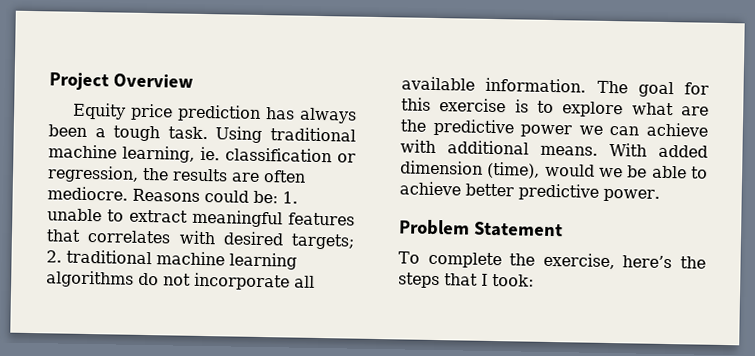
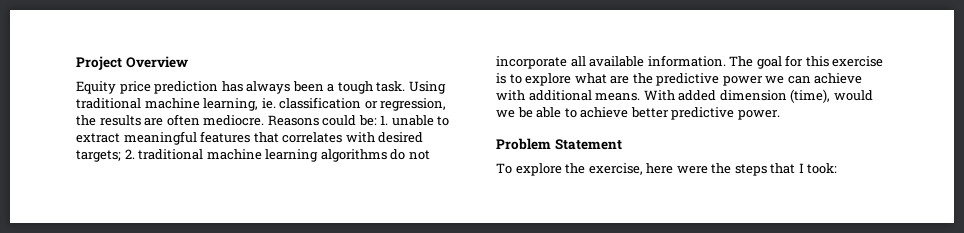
[427,251,502,269] complete -> [515,163,562,176] explore
[622,255,673,269] here’s -> [646,163,708,174] here were

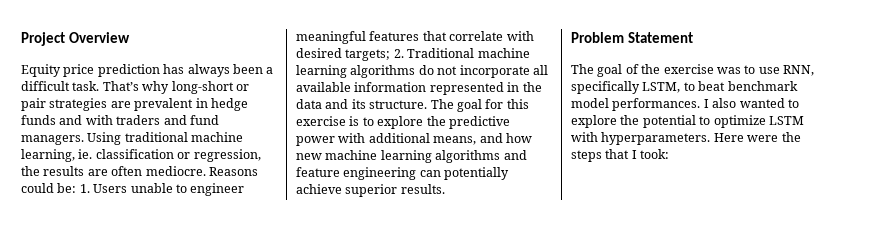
[337,81,406,94] tough task. -> [21,81,249,94] [21,98,248,111] [21,115,219,125] [21,135,84,145] difficult task. That’s why long-short or pair strategies are prevalent in hedge funds and with traders and fund managers.
(389, 120) none -> [93,184,128,193] Users
[76,133,120,143] extract -> [190,183,245,196] engineer
[282,132,343,143] correlates -> [449,31,504,41] correlate
[138,149,204,160] traditional -> [407,48,475,58] Traditional
[647,55,726,67] information. -> [354,82,542,95] [296,99,428,109] information represented in the data and its structure.
[574,73,630,84] what are -> (424, 122) none
[765,73,863,84] [496,89,873,103] [496,107,780,120] [496,138,622,150] [496,163,674,176] we can achieve with additional means. With added dimension (time), would we be able to achieve better predictive power. // Problem Statement // To explore the exercise, here -> [338,133,532,145] [296,150,527,163] [296,167,510,180] [296,184,445,197] [571,32,693,43] [571,64,814,77] [571,81,798,94] [571,98,799,111] [571,115,804,128] [571,132,744,145] with additional means, and how new machine learning algorithms and feature engineering can potentially achieve superior results. // Problem Statement // The goal of the exercise was to use RNN, specifically LSTM, to beat benchmark model performances. I also wanted to explore the potential to optimize LSTM with hyperparameters. Here

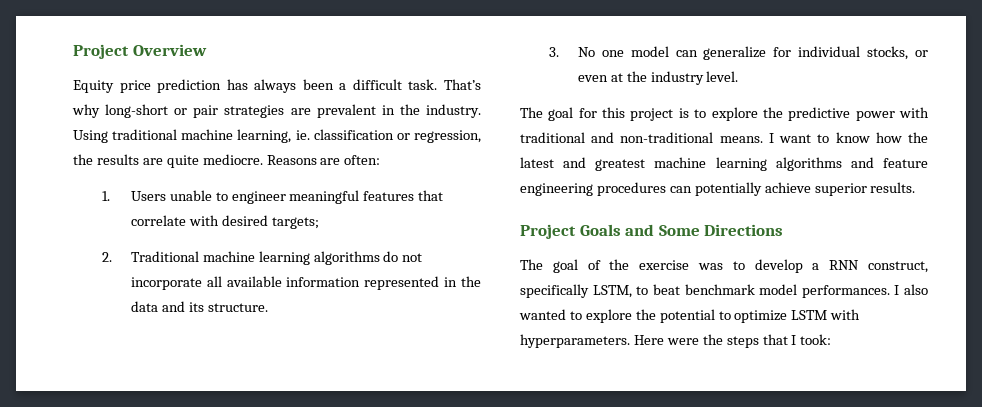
[210,98,248,111] [21,115,219,125] [21,135,84,145] hedge funds and with traders and fund managers. -> [399,104,481,118] the industry.
[111,166,143,176] often -> [166,155,199,168] quite
[21,183,77,193] could be: -> [320,155,381,165] are often: //
(391, 55) none -> (319, 223) //
(428, 104) none -> [548,46,929,60] [577,71,739,85] // 3. No one model can generalize for individual stocks, or even at the industry level. //
[296,116,346,126] exercise -> [630,108,674,121] project
[368,133,532,145] [296,153,322,160] additional means, and how new -> [520,132,928,143] [520,157,646,171] traditional and non-traditional means. I want to know how the latest and greatest
(417, 173) none -> [596,182,666,196] procedures
[571,32,693,43] Problem Statement -> [520,224,784,239] Project Goals and Some Directions
[758,65,814,76] use RNN, -> [754,259,928,273] develop a RNN construct,

